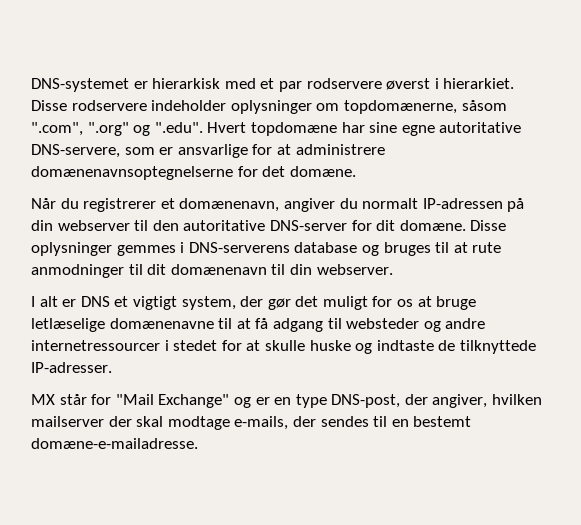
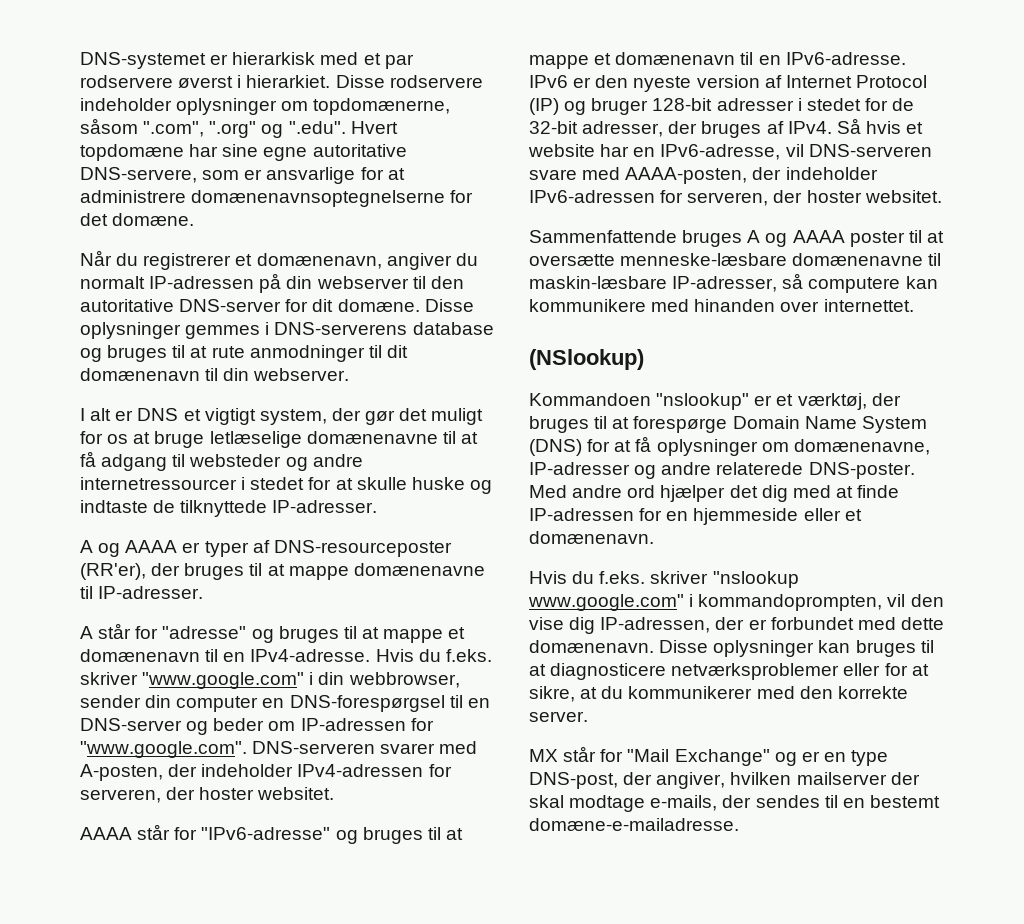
(112, 367) none -> [80,540,452,557] [80,563,485,580] [80,586,204,599] [80,623,466,643] [80,649,492,662] [80,672,460,689] [80,695,490,712] [80,718,434,735] [80,741,478,758] [80,764,452,781] [80,787,335,803] [80,824,463,844] [529,52,906,69] [529,75,927,92] [529,98,915,115] [529,118,924,138] [528,144,932,160] [529,167,878,184] [529,190,942,206] [529,230,944,247] [529,253,942,266] [529,273,938,293] [529,299,914,312] [529,349,644,370] [529,393,901,410] [529,416,927,433] [529,436,930,456] [529,462,915,479] [529,485,900,502] [529,508,862,525] [529,531,654,544] [529,571,799,588] [528,594,944,611] [529,617,944,634] [529,640,934,657] [529,663,929,680] [529,686,908,702] [529,711,588,722] // A og AAAA er typer af DNS-resourceposter (RR'er), der bruges til at mappe domænenavne til IP-adresser. // A står for "adresse" og bruges til at mappe et domænenavn til en IPv4-adresse. Hvis du f.eks. skriver "www.google.com" i din webbrowser, sender din computer en DNS-forespørgsel til en DNS-server og beder om IP-adressen for "www.google.com". DNS-serveren svarer med A-posten, der indeholder IPv4-adressen for serveren, der hoster websitet. // AAAA står for "IPv6-adresse" og bruges til at mappe et domænenavn til en IPv6-adresse. IPv6 er den nyeste version af Internet Protocol (IP) og bruger 128-bit adresser i stedet for de 32-bit adresser, der bruges af IPv4. Så hvis et website har en IPv6-adresse, vil DNS-serveren svare med AAAA-posten, der indeholder IPv6-adressen for serveren, der hoster websitet. // Sammenfattende bruges A og AAAA poster til at oversætte menneske-læsbare domænenavne til maskin-læsbare IP-adresser, så computere kan kommunikere med hinanden over internettet. // (NSlookup) // Kommandoen "nslookup" er et værktøj, der bruges til at forespørge Domain Name System (DNS) for at få oplysninger om domænenavne, IP-adresser og andre relaterede DNS-poster. Med andre ord hjælper det dig med at finde IP-adressen for en hjemmeside eller et domænenavn. // Hvis du f.eks. skriver "nslookup www.google.com" i kommandoprompten, vil den vise dig IP-adressen, der er forbundet med dette domænenavn. Disse oplysninger kan bruges til at diagnosticere netværksproblemer eller for at sikre, at du kommunikerer med den korrekte server.

